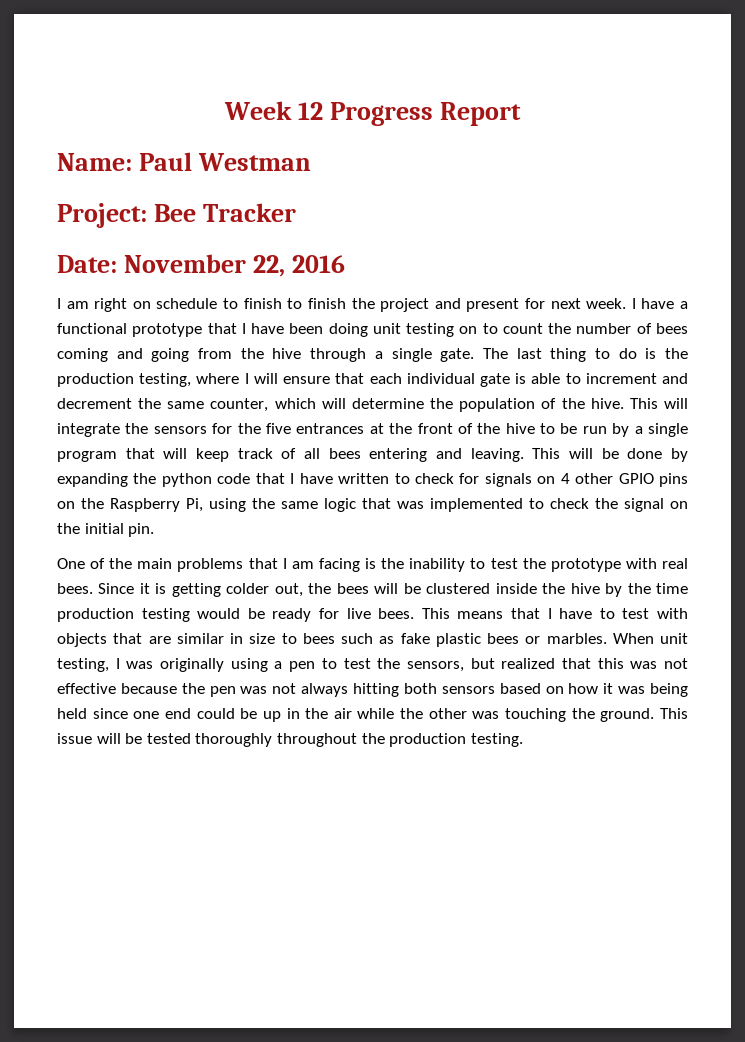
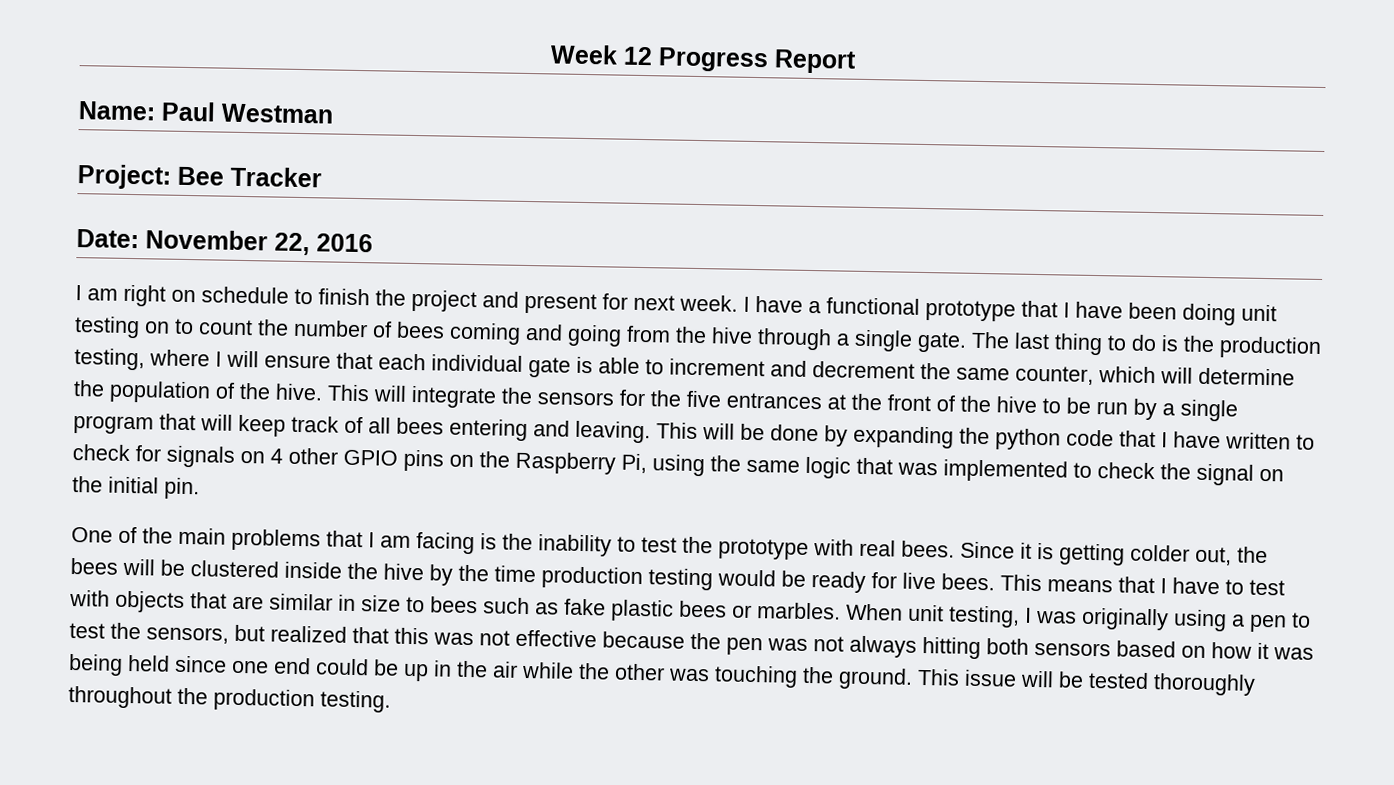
[287,298,346,309] to finish -> (370, 297) none

